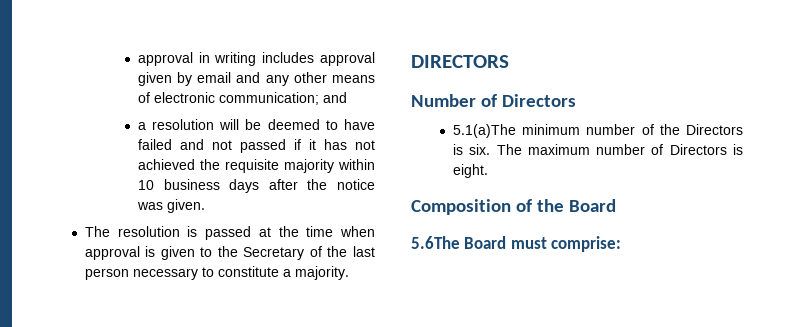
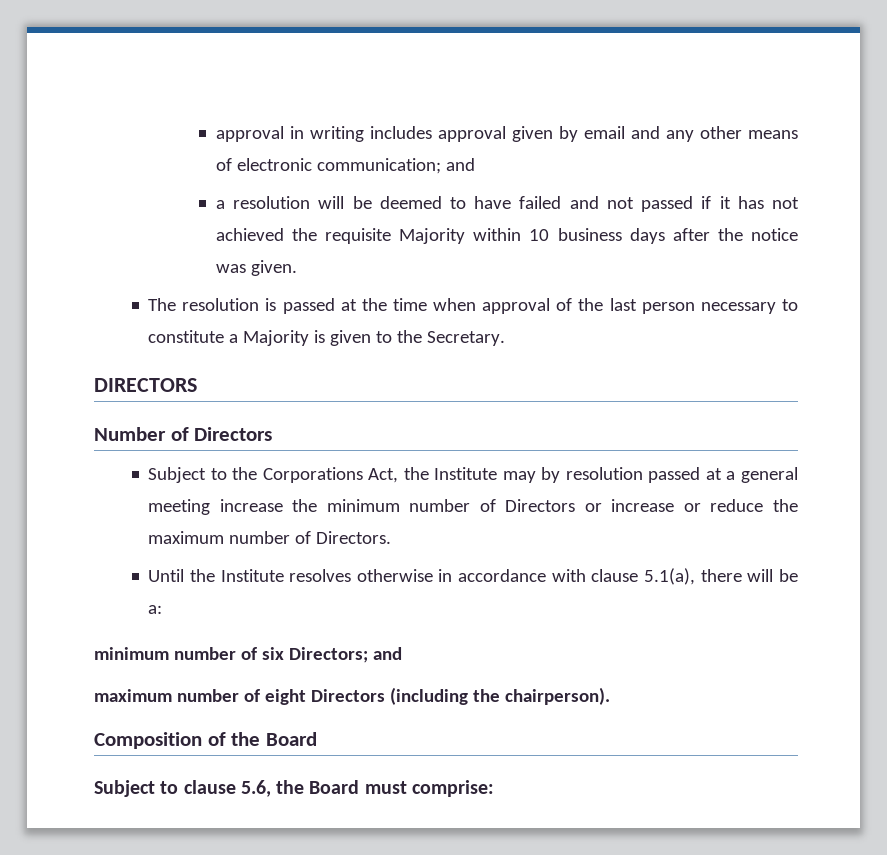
[283,159,334,173] majority -> [399,228,466,244] Majority
[145,246,305,260] is given to the Secretary -> (551, 306) none
[294,266,349,280] [411,55,509,68] [411,94,576,107] [452,124,743,138] [452,144,743,155] [452,164,488,178] majority. // DIRECTORS // Number of Directors // 5.1(a)The minimum number of the Directors is six. The maximum number of Directors is eight. -> [243,330,506,346] [94,378,197,392] [94,427,273,441] [148,467,798,483] [148,499,798,515] [148,531,392,544] [148,568,798,585] [148,605,163,614] [94,647,402,663] [94,687,610,705] Majority is given to the Secretary. // DIRECTORS // Number of Directors // Subject to the Corporations Act, the Institute may by resolution passed at a general meeting increase the minimum number of Directors or increase or reduce the maximum number of Directors. // Until the Institute resolves otherwise in accordance with clause 5.1(a), there will be a: // minimum number of six Directors; and // maximum number of eight Directors (including the chairperson).
[411,236,460,249] 5.6The -> [94,780,305,797] Subject to clause 5.6, the

